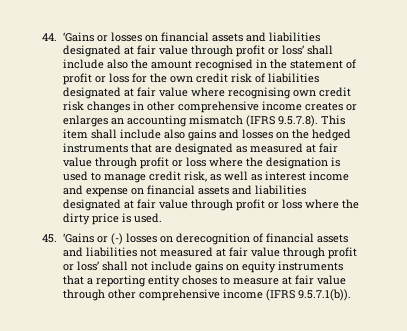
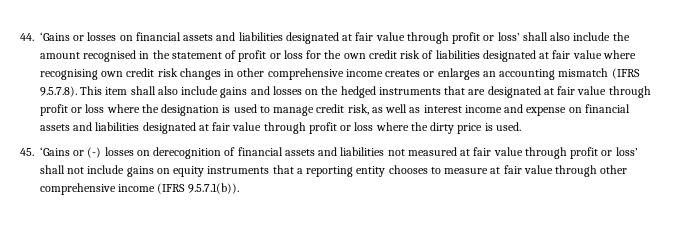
[62,59,128,69] include also -> [550,32,611,41] also include
[119,129,185,139] include also -> [157,86,219,95] also include
[235,143,303,153] as measured -> (541, 92) none
[181,275,217,285] choses -> [388,165,428,174] chooses

